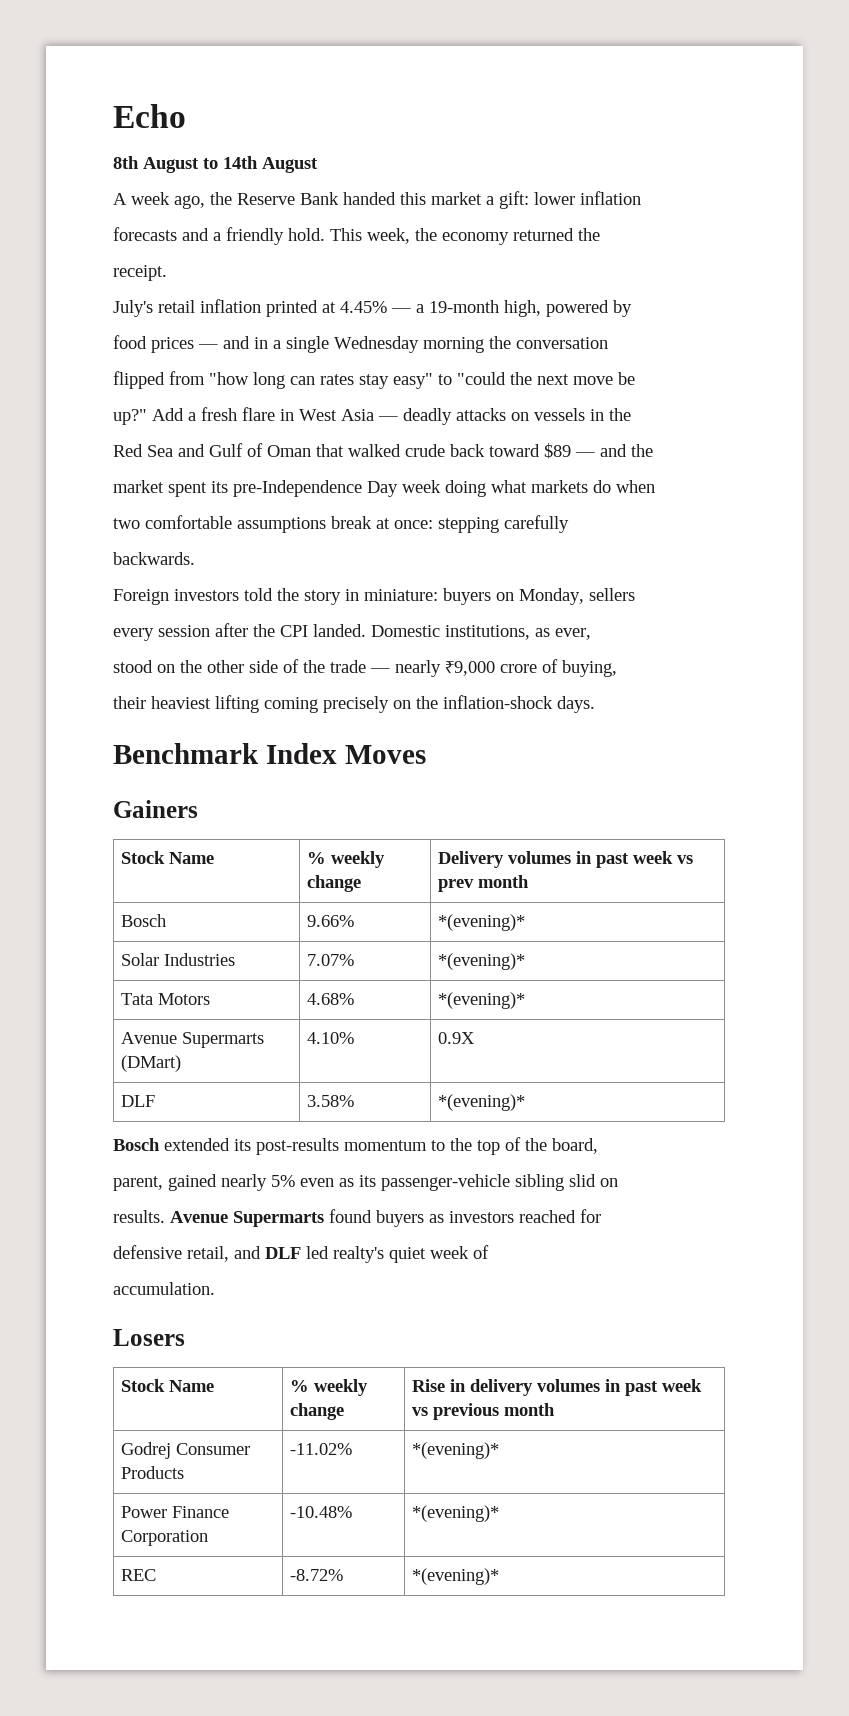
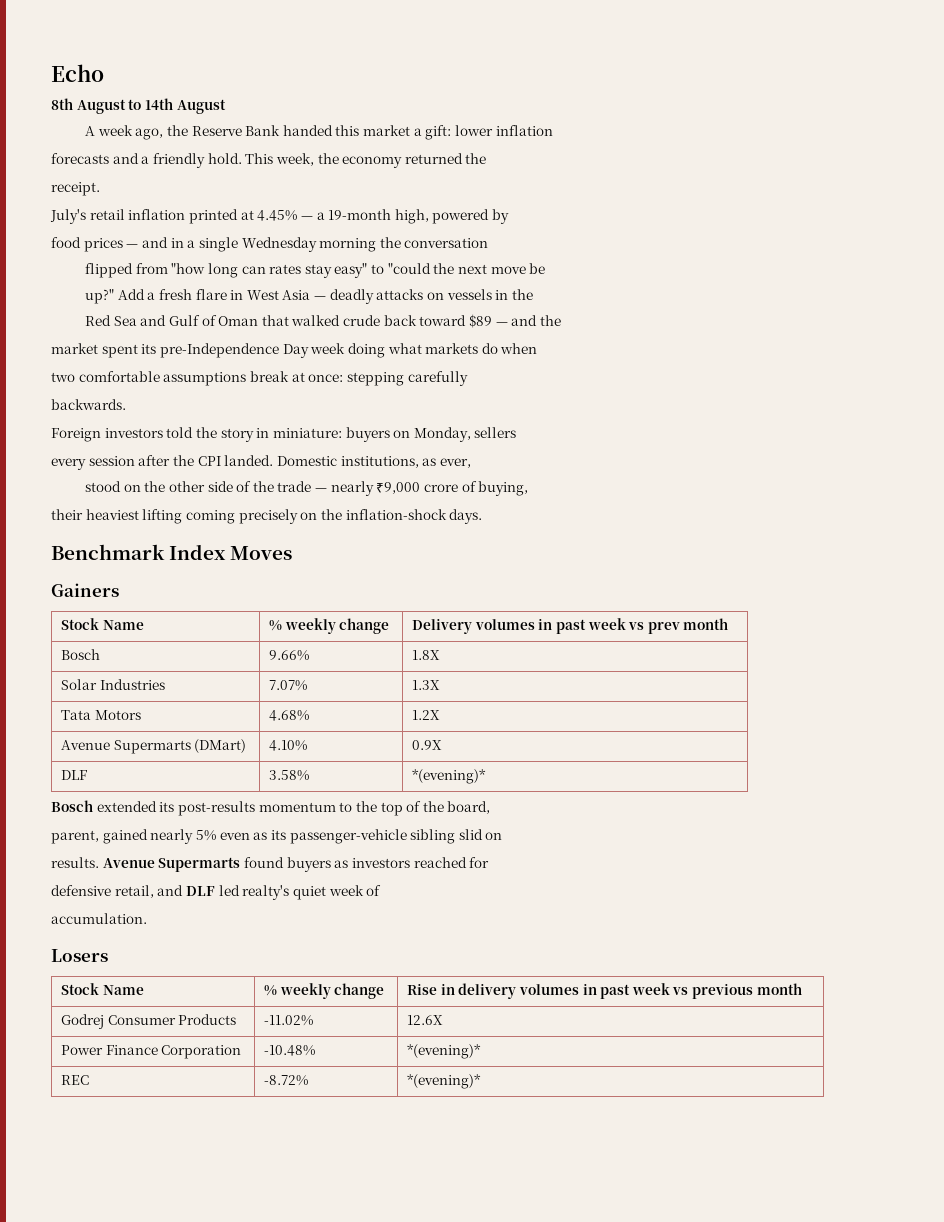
[437,914,525,931] *(evening)* -> [411,650,440,660] 1.8X
[437,953,525,970] *(evening)* -> [411,680,440,690] 1.3X
[437,992,525,1009] *(evening)* -> [411,710,440,720] 1.2X
[411,1442,499,1459] *(evening)* -> [406,1015,443,1025] 12.6X

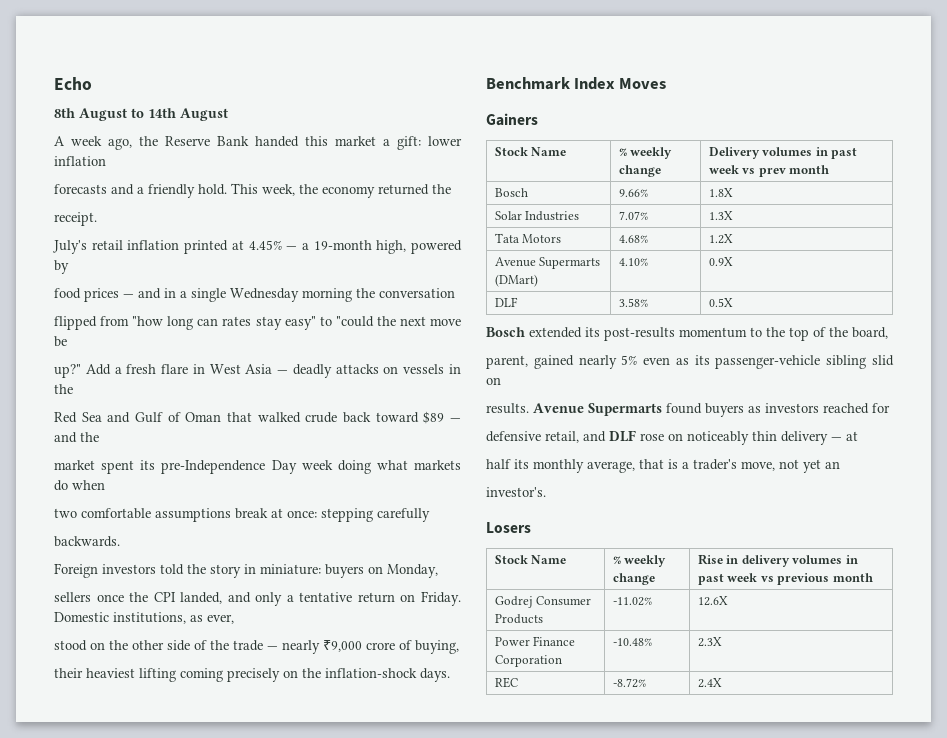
(471, 434) none -> (438, 571) //
[51,455,274,470] // every session after the CPI landed. -> [96,591,461,606] once the CPI landed, and only a tentative return on Friday.
[411,769,486,784] *(evening)* -> [708,298,733,307] 0.5X
[218,885,382,900] [51,913,147,924] led realty's quiet week of // accumulation. -> [640,431,858,445] [486,459,840,473] [486,487,546,497] rose on noticeably thin delivery — at // half its monthly average, that is a trader's move, not yet an // investor's.
[406,1044,481,1059] *(evening)* -> [697,637,722,647] 2.3X
[406,1074,481,1089] *(evening)* -> [697,678,722,688] 2.4X

